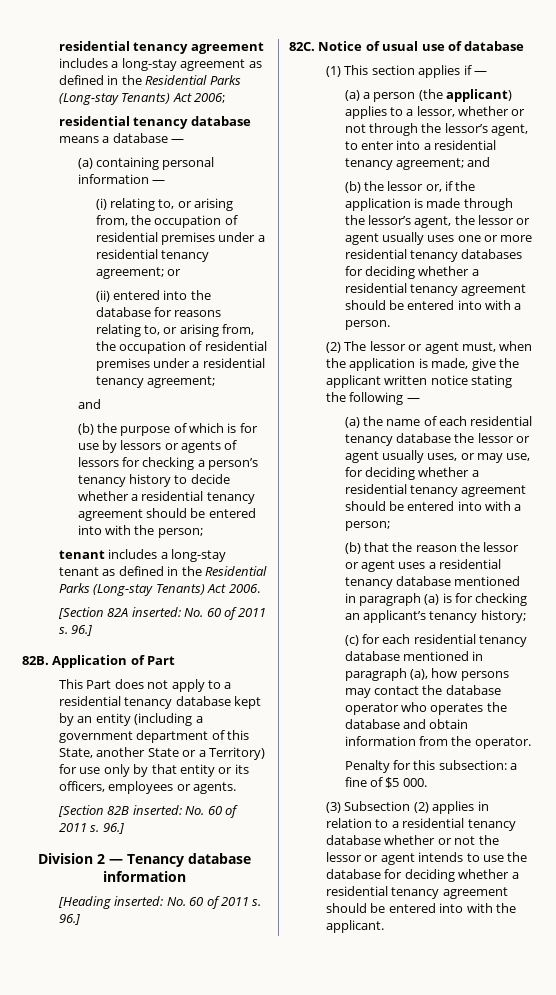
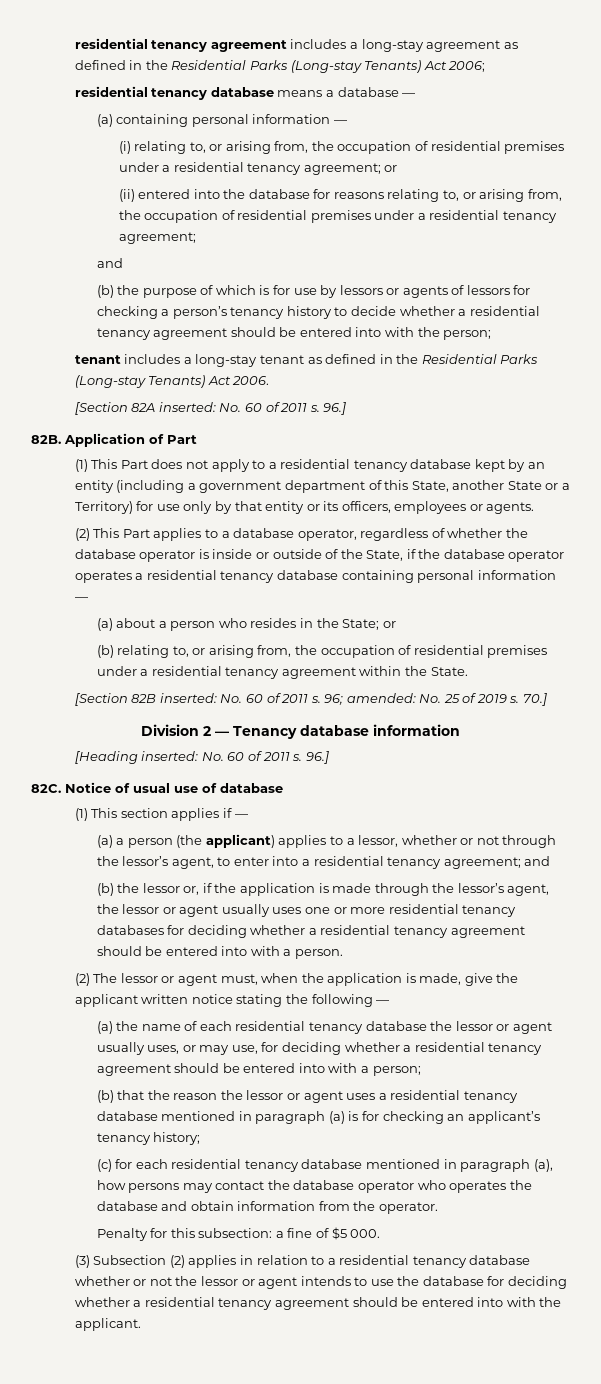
(176, 660) none -> [74,459,88,472] (1)
(237, 788) none -> [74,528,528,541] [74,549,565,562] [74,570,556,583] [74,597,88,601] [96,618,396,631] [96,645,548,658] [96,666,468,679] // (2) This Part applies to a database operator, regardless of whether the database operator is inside or outside of the State, if the database operator operates a residential tenancy database containing personal information — // (a) about a person who resides in the State; or // (b) relating to, or arising from, the occupation of residential premises under a residential tenancy agreement within the State.
[102,823,124,834] 96.] -> [324,693,547,706] 96; amended: No. 25 of 2019 s. 70.]

